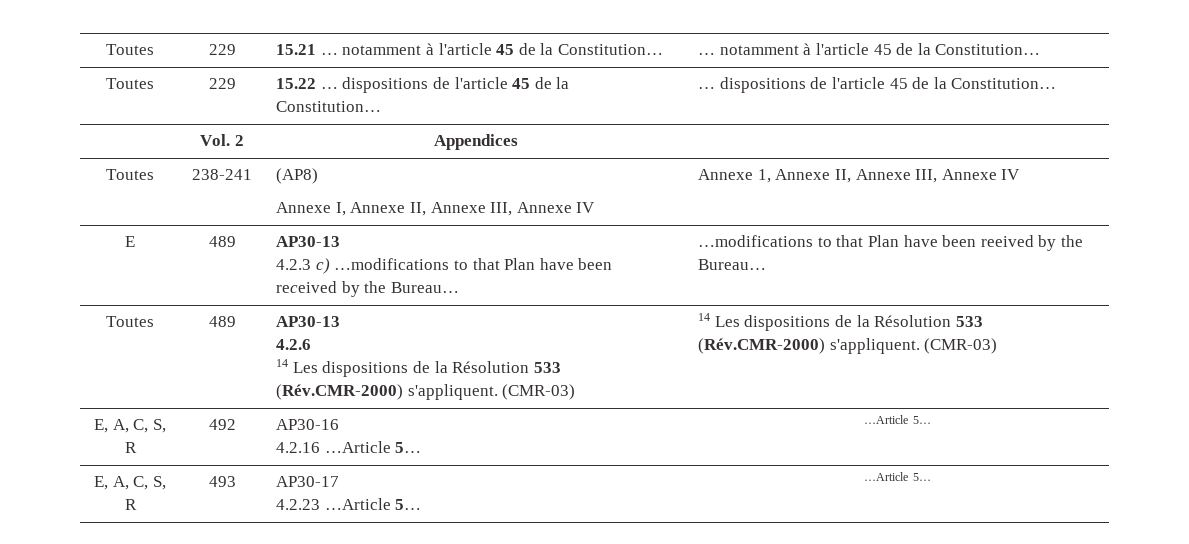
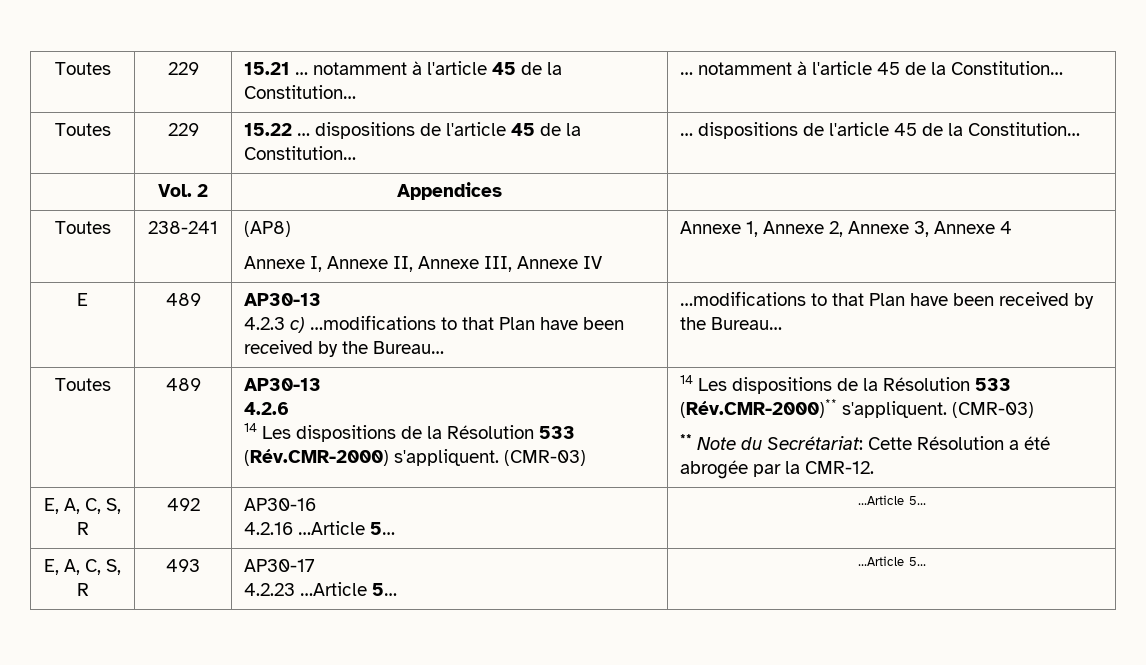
[834,169,1021,183] II, Annexe III, Annexe IV -> [829,221,1013,237] 2, Annexe 3, Annexe 4
[980,235,1034,247] reeived -> [999,292,1070,306] received
[698,338,998,354] (Rév.CMR-2000) s'appliquent. (CMR-03) -> [680,399,1035,418] [680,434,1051,450] [680,460,875,479] (Rév.CMR-2000)** s'appliquent. (CMR-03) // ** Note du Secrétariat: Cette Résolution a été abrogée par la CMR-12.

